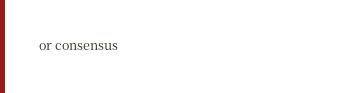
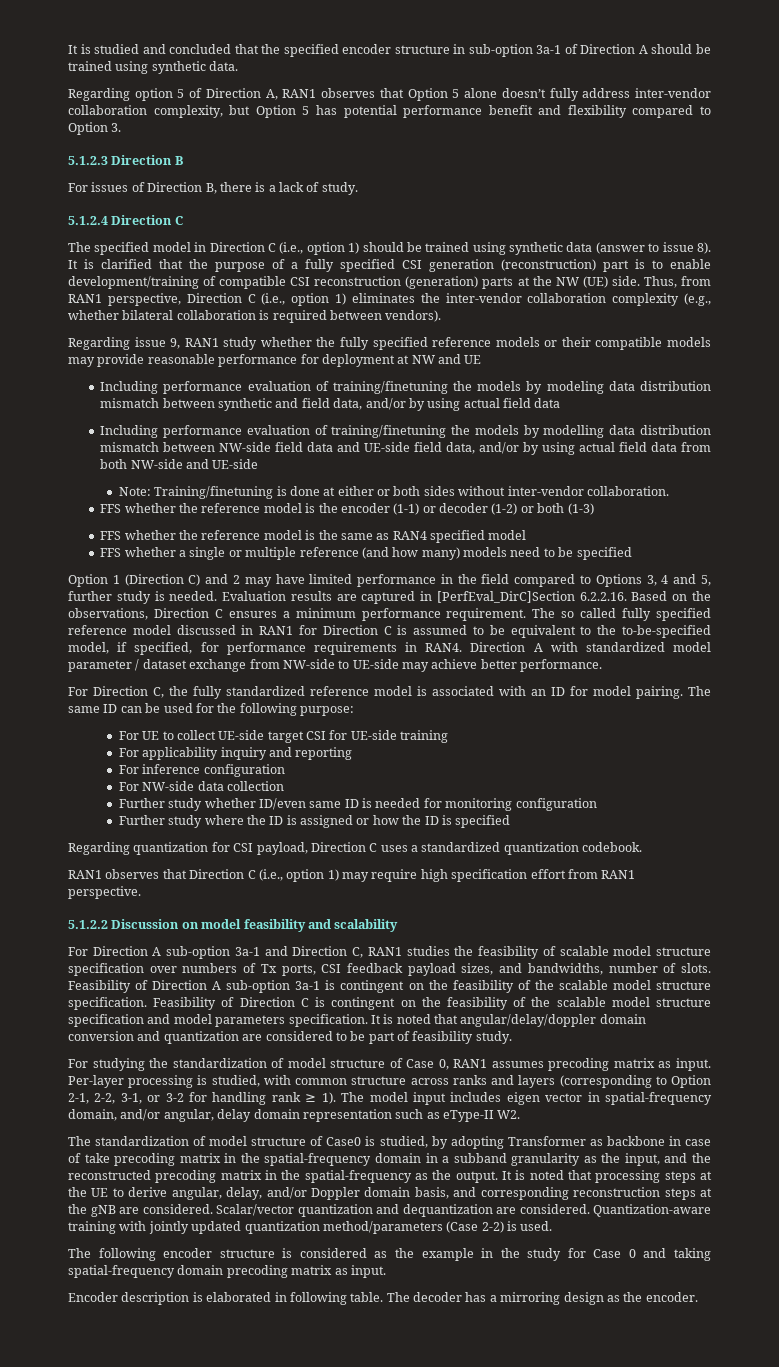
[39,43,119,50] or consensus -> [68,44,711,57] [68,61,239,74] [68,88,711,101] [68,105,711,118] [68,122,122,135] [68,155,183,165] [68,182,358,195] [68,215,183,225] [68,242,712,255] [68,259,711,272] [68,276,712,289] [68,293,711,306] [68,310,442,323] [68,337,711,350] [68,354,482,367] [100,381,711,394] [100,398,561,411] [100,425,711,438] [100,442,711,455] [100,459,259,469] [118,486,669,499] [100,503,594,515] [100,530,527,543] [100,547,632,560] [68,574,711,587] [68,591,711,604] [68,608,711,621] [68,625,711,638] [68,642,711,655] [68,659,603,672] [68,686,711,699] [68,703,354,716] [118,730,449,743] [118,747,353,760] [118,764,285,777] [118,781,284,791] [118,798,597,811] [118,815,511,828] [68,842,643,855] [68,869,636,882] [68,886,141,899] [68,919,399,932] [68,946,712,959] [68,963,711,976] [68,980,711,993] [68,997,711,1010] [68,1014,646,1027] [68,1031,512,1044] [68,1058,711,1071] [68,1075,711,1088] [68,1092,712,1105] [68,1109,521,1122] [68,1136,712,1149] [68,1153,711,1166] [68,1170,712,1183] [68,1187,713,1200] [68,1204,711,1217] [68,1221,553,1234] [68,1248,711,1261] [68,1265,386,1278] [68,1292,698,1305] It is studied and concluded that the specified encoder structure in sub-option 3a-1 of Direction A should be trained using synthetic data. // Regarding option 5 of Direction A, RAN1 observes that Option 5 alone doesn’t fully address inter-vendor collaboration complexity, but Option 5 has potential performance benefit and flexibility compared to Option 3. // 5.1.2.3 Direction B // For issues of Direction B, there is a lack of study. // 5.1.2.4 Direction C // The specified model in Direction C (i.e., option 1) should be trained using synthetic data (answer to issue 8). It is clarified that the purpose of a fully specified CSI generation (reconstruction) part is to enable development/training of compatible CSI reconstruction (generation) parts at the NW (UE) side. Thus, from RAN1 perspective, Direction C (i.e., option 1) eliminates the inter-vendor collaboration complexity (e.g., whether bilateral collaboration is required between vendors). // Regarding issue 9, RAN1 study whether the fully specified reference models or their compatible models may provide reasonable performance for deployment at NW and UE // Including performance evaluation of training/finetuning the models by modeling data distribution mismatch between synthetic and field data, and/or by using actual field data // Including performance evaluation of training/finetuning the models by modelling data distribution mismatch between NW-side field data and UE-side field data, and/or by using actual field data from both NW-side and UE-side // Note: Training/finetuning is done at either or both sides without inter-vendor collaboration. // FFS whether the reference model is the encoder (1-1) or decoder (1-2) or both (1-3) // FFS whether the reference model is the same as RAN4 specified model // FFS whether a single or multiple reference (and how many) models need to be specified // Option 1 (Direction C) and 2 may have limited performance in the field compared to Options 3, 4 and 5, further study is needed. Evaluation results are captured in [PerfEval_DirC]Section 6.2.2.16. Based on the observations, Direction C ensures a minimum performance requirement. The so called fully specified reference model discussed in RAN1 for Direction C is assumed to be equivalent to the to-be-specified model, if specified, for performance requirements in RAN4. Direction A with standardized model parameter / dataset exchange from NW-side to UE-side may achieve better performance. // For Direction C, the fully standardized reference model is associated with an ID for model pairing. The same ID can be used for the following purpose: // For UE to collect UE-side target CSI for UE-side training // For applicability inquiry and reporting // For inference configuration // For NW-side data collection // Further study whether ID/even same ID is needed for monitoring configuration // Further study where the ID is assigned or how the ID is specified // Regarding quantization for CSI payload, Direction C uses a standardized quantization codebook. // RAN1 observes that Direction C (i.e., option 1) may require high specification effort from RAN1 perspective. // 5.1.2.2 Discussion on model feasibility and scalability // For Direction A sub-option 3a-1 and Direction C, RAN1 studies the feasibility of scalable model structure specification over numbers of Tx ports, CSI feedback payload sizes, and bandwidths, number of slots. Feasibility of Direction A sub-option 3a-1 is contingent on the feasibility of the scalable model structure specification. Feasibility of Direction C is contingent on the feasibility of the scalable model structure specification and model parameters specification. It is noted that angular/delay/doppler domain conversion and quantization are considered to be part of feasibility study. // For studying the standardization of model structure of Case 0, RAN1 assumes precoding matrix as input. Per-layer processing is studied, with common structure across ranks and layers (corresponding to Option 2-1, 2-2, 3-1, or 3-2 for handling rank ≥ 1). The model input includes eigen vector in spatial-frequency domain, and/or angular, delay domain representation such as eType-II W2. // The standardization of model structure of Case0 is studied, by adopting Transformer as backbone in case of take precoding matrix in the spatial-frequency domain in a subband granularity as the input, and the reconstructed precoding matrix in the spatial-frequency as the output. It is noted that processing steps at the UE to derive angular, delay, and/or Doppler domain basis, and corresponding reconstruction steps at the gNB are considered. Scalar/vector quantization and dequantization are considered. Quantization-aware training with jointly updated quantization method/parameters (Case 2-2) is used. // The following encoder structure is considered as the example in the study for Case 0 and taking spatial-frequency domain precoding matrix as input. // Encoder description is elaborated in following table. The decoder has a mirroring design as the encoder.

